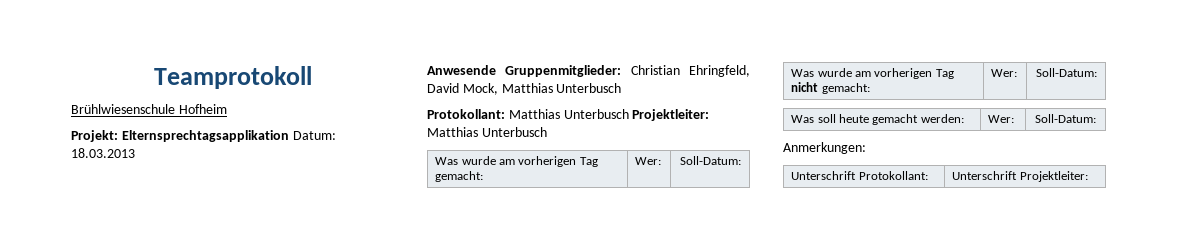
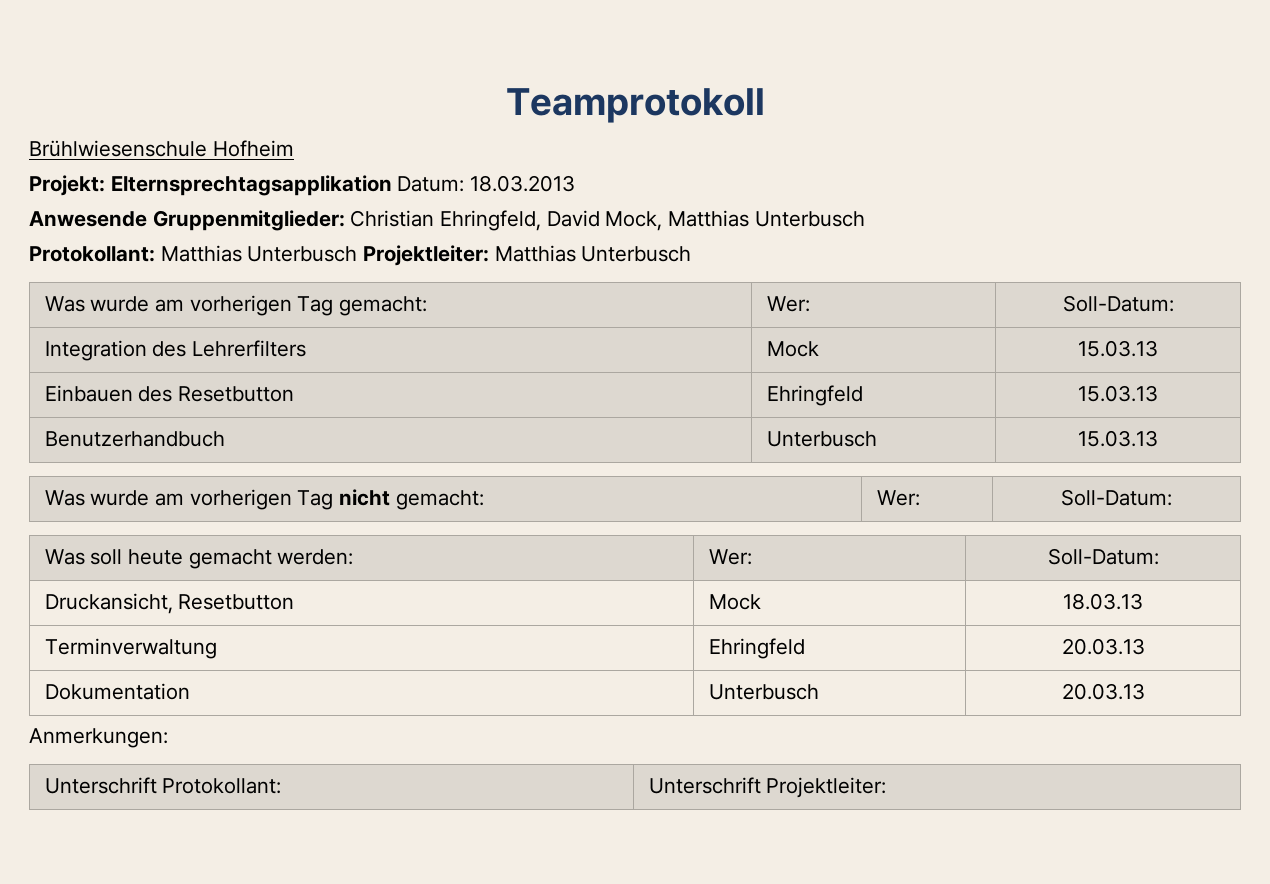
(741, 160) none -> [44,340,307,361] [766,341,819,357] [1078,340,1158,357] [44,385,295,402] [766,385,863,406] [1078,385,1158,402] [44,431,225,447] [766,431,877,447] [1078,430,1158,447] // Integration des Lehrerfilters | Mock | 15.03.13 // Einbauen des Resetbutton | Ehringfeld | 15.03.13 // Benutzerhandbuch | Unterbusch | 15.03.13
(1096, 118) none -> [44,593,295,614] [708,594,761,610] [1063,593,1143,610] [44,638,217,659] [708,638,805,659] [1061,638,1145,655] [44,683,190,700] [708,684,819,700] [1061,683,1145,700] // Druckansicht, Resetbutton | Mock | 18.03.13 // Terminverwaltung | Ehringfeld | 20.03.13 // Dokumentation | Unterbusch | 20.03.13

